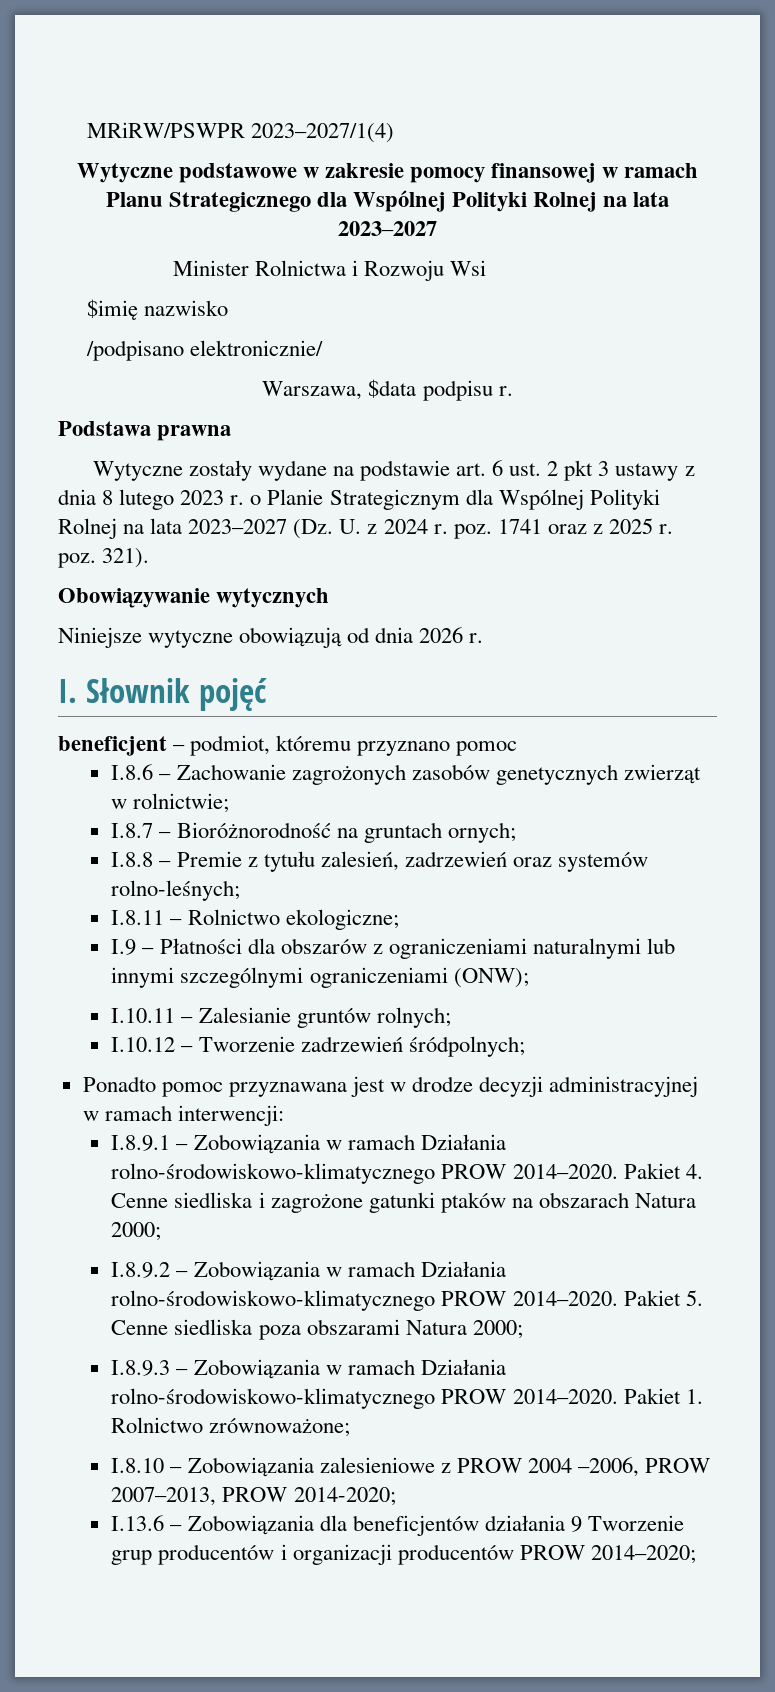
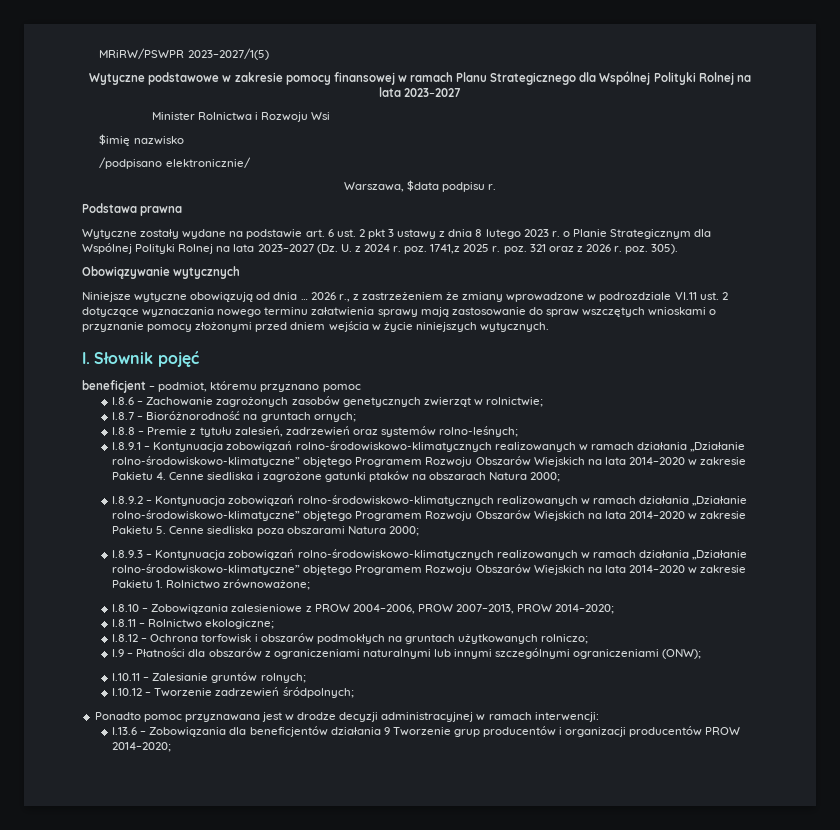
[250,123,394,143] 2023–2027/1(4) -> [187,48,269,60] 2023–2027/1(5)
[497,518,674,534] [58,548,150,568] 1741 oraz z 2025 r. poz. 321). -> [430,244,679,254] 1741,z 2025 r. poz. 321 oraz z 2026 r. poz. 305).
[419,627,484,643] 2026 r. -> [300,292,728,302] [82,307,717,317] [82,321,549,332] … 2026 r., z zastrzeżeniem że zmiany wprowadzone w podrozdziale VI.11 ust. 2 dotyczące wyznaczania nowego terminu załatwienia sprawy mają zastosowanie do spraw wszczętych wnioskami o przyznanie pomocy złożonymi przed dniem wejścia w życie niniejszych wytycznych.
[111,909,399,930] I.8.11 – Rolnictwo ekologiczne; -> [112,441,746,452] [112,456,747,467] [112,471,561,482] [112,495,748,506] [112,510,747,521] [112,526,419,536] [112,549,748,560] [112,564,747,575] [112,579,311,590] [112,604,615,614] [112,619,275,629] [112,633,589,644] I.8.9.1 – Kontynuacja zobowiązań rolno-środowiskowo-klimatycznych realizowanych w ramach działania „Działanie rolno-środowiskowo-klimatyczne” objętego Programem Rozwoju Obszarów Wiejskich na lata 2014–2020 w zakresie Pakietu 4. Cenne siedliska i zagrożone gatunki ptaków na obszarach Natura 2000; // I.8.9.2 – Kontynuacja zobowiązań rolno-środowiskowo-klimatycznych realizowanych w ramach działania „Działanie rolno-środowiskowo-klimatyczne” objętego Programem Rozwoju Obszarów Wiejskich na lata 2014–2020 w zakresie Pakietu 5. Cenne siedliska poza obszarami Natura 2000; // I.8.9.3 – Kontynuacja zobowiązań rolno-środowiskowo-klimatycznych realizowanych w ramach działania „Działanie rolno-środowiskowo-klimatyczne” objętego Programem Rozwoju Obszarów Wiejskich na lata 2014–2020 w zakresie Pakietu 1. Rolnictwo zrównoważone; // I.8.10 – Zobowiązania zalesieniowe z PROW 2004–2006, PROW 2007–2013, PROW 2014–2020; // I.8.11 – Rolnictwo ekologiczne; // I.8.12 – Ochrona torfowisk i obszarów podmokłych na gruntach użytkowanych rolniczo;
[111,1134,506,1154] [111,1163,703,1184] [111,1192,697,1213] [111,1222,162,1241] [111,1261,506,1281] [111,1290,703,1311] [111,1319,523,1340] [111,1359,506,1379] [111,1388,703,1409] [111,1417,351,1437] [111,1457,711,1477] [111,1487,396,1506] // I.8.9.1 – Zobowiązania w ramach Działania rolno-środowiskowo-klimatycznego PROW 2014–2020. Pakiet 4. Cenne siedliska i zagrożone gatunki ptaków na obszarach Natura 2000; // I.8.9.2 – Zobowiązania w ramach Działania rolno-środowiskowo-klimatycznego PROW 2014–2020. Pakiet 5. Cenne siedliska poza obszarami Natura 2000; // I.8.9.3 – Zobowiązania w ramach Działania rolno-środowiskowo-klimatycznego PROW 2014–2020. Pakiet 1. Rolnictwo zrównoważone; // I.8.10 – Zobowiązania zalesieniowe z PROW 2004 –2006, PROW 2007–2013, PROW 2014-2020; -> (599, 717) none

